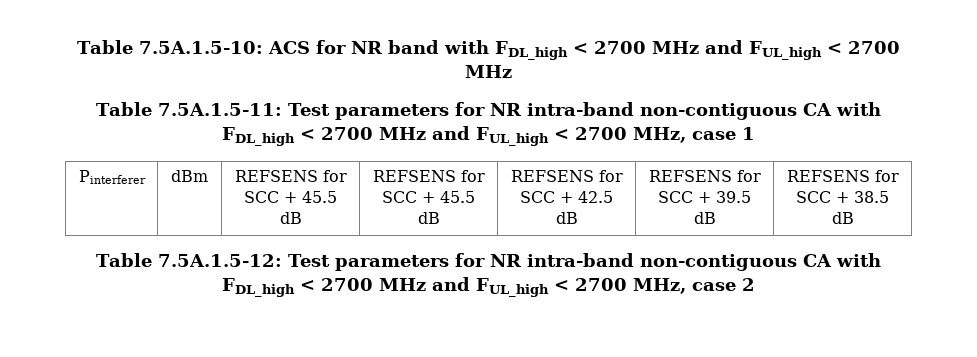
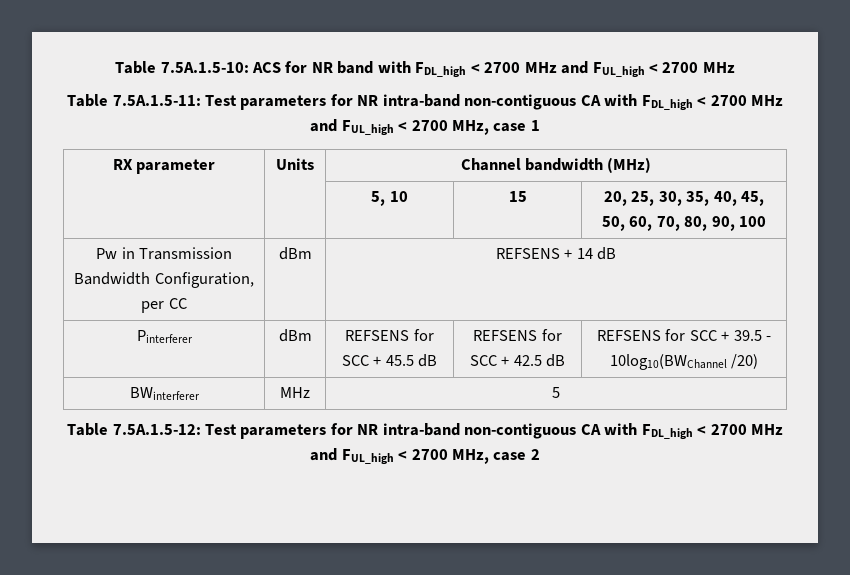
[78,170,146,184] [171,170,208,182] [234,170,347,182] [244,191,337,203] [279,212,302,224] Pinterferer | dBm | REFSENS for SCC + 45.5 dB -> [112,159,216,174] [276,158,314,170] [460,157,652,173] [371,191,408,206] [508,191,527,202] [603,191,765,206] [601,216,767,231] [96,247,232,260] [74,272,254,288] [141,298,187,313] [278,247,312,260] [495,247,617,260] [136,330,193,343] [278,329,312,342] RX parameter | Units | Channel bandwidth (MHz) // | | 5, 10 | 15 | 20, 25, 30, 35, 40, 45, 50, 60, 70, 80, 90, 100 // Pw in Transmission Bandwidth Configuration, per CC | dBm | REFSENS + 14 dB // Pinterferer | dBm
[693,212,716,224] [786,170,899,182] [796,191,889,203] [831,212,854,224] dB | REFSENS for SCC + 38.5 dB -> [766,336,772,341] [609,354,759,370] [129,387,200,400] [280,387,310,398] [552,387,560,398] - 10log10(BWChannel /20) // BWinterferer | MHz | 5

